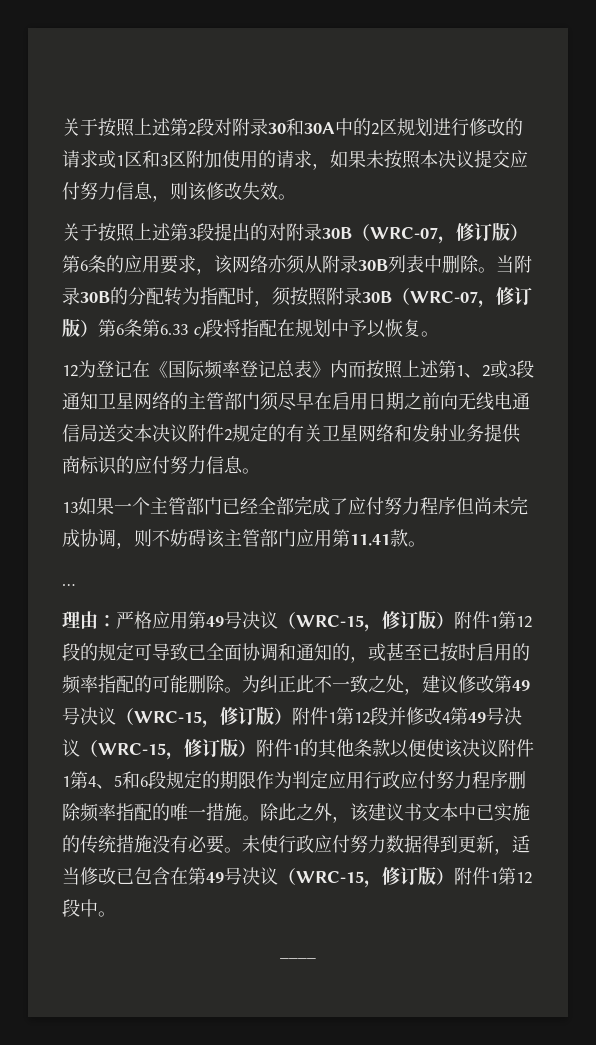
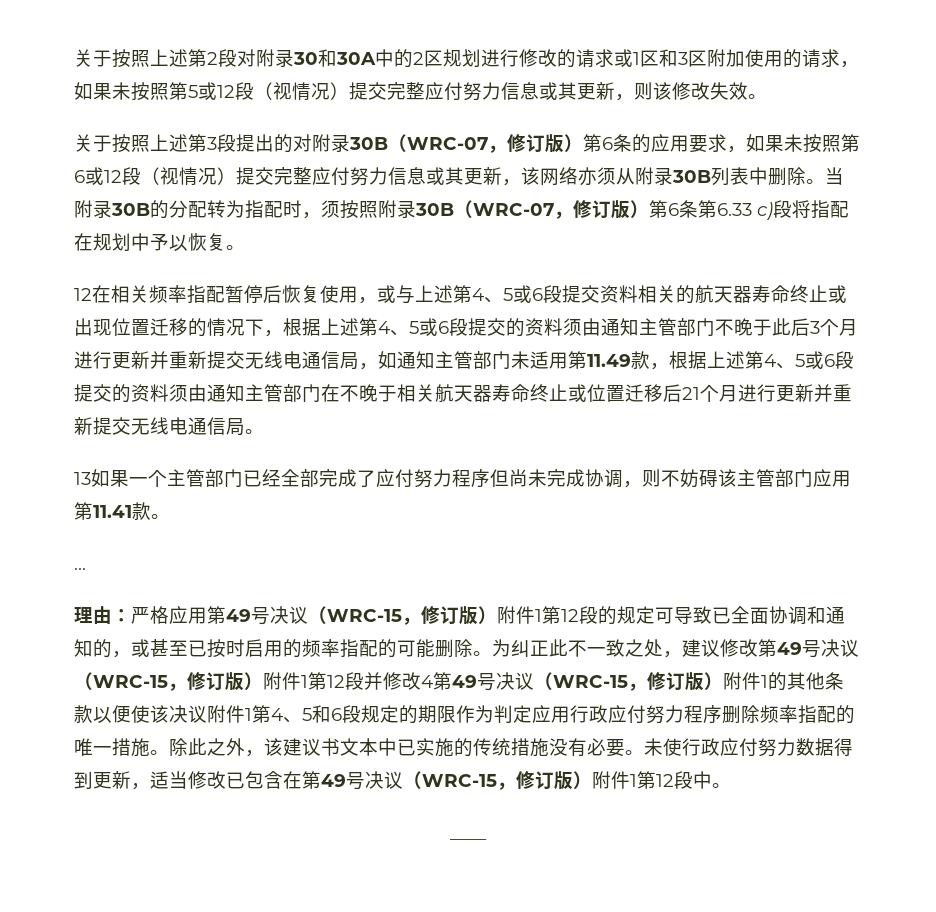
[420,150,528,168] [62,182,153,200] 本决议提交应付努力信息 -> [169,82,615,101] 第5或12段（视情况）提交完整应付努力信息或其更新
(214, 271) none -> [746,134,860,153] [74,167,521,186] 如果未按照第6或12段（视情况）提交完整应付努力信息或其更新，
[78,360,534,379] [62,392,530,411] [62,423,521,443] [62,456,243,475] 为登记在《国际频率登记总表》内而按照上述第1、2或3段通知卫星网络的主管部门须尽早在启用日期之前向无线电通信局送交本决议附件2规定的有关卫星网络和发射业务提供商标识的应付努力信息 -> [92,285,847,304] [74,318,858,337] [74,351,854,370] [74,384,852,403] [74,417,245,436] 在相关频率指配暂停后恢复使用，或与上述第4、5或6段提交资料相关的航天器寿命终止或出现位置迁移的情况下，根据上述第4、5或6段提交的资料须由通知主管部门不晚于此后3个月进行更新并重新提交无线电通信局，如通知主管部门未适用第11.49款，根据上述第4、5或6段提交的资料须由通知主管部门在不晚于相关航天器寿命终止或位置迁移后21个月进行更新并重新提交无线电通信局

